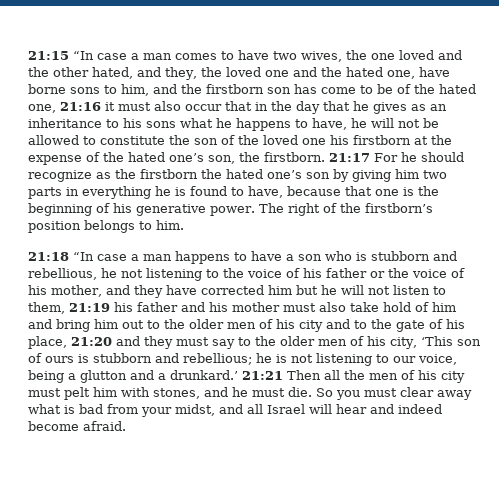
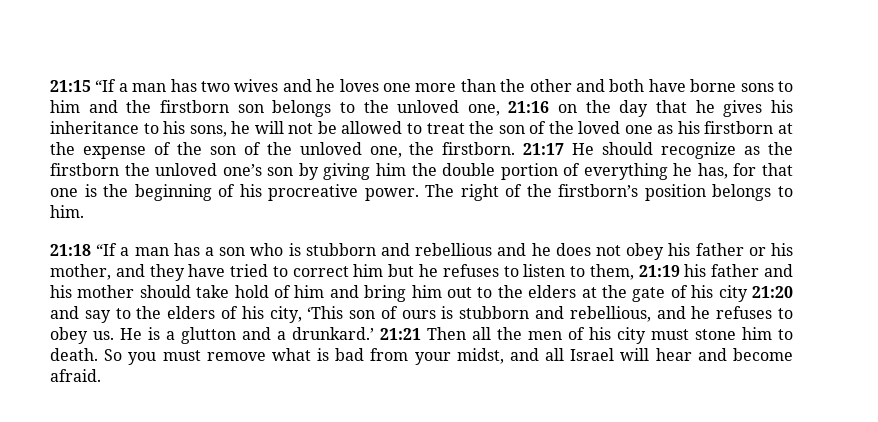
[73,50,462,62] [28,67,415,80] “In case a man comes to have two wives, the one loved and the other hated, and they, the loved one and the hated one, -> [95,79,645,92] “If a man has two wives and he loves one more than the other and both
[121,84,149,96] him, -> [50,100,80,113] him
[294,84,476,94] [28,101,268,113] has come to be of the hated one, 21:16 it must also occur that in -> [272,100,578,117] belongs to the unloved one, 21:16 on
[411,104,447,111] as an -> [770,100,793,113] his
[146,118,347,131] sons what he happens to have, -> [189,125,227,137] sons,
[100,136,165,145] constitute -> [426,123,465,134] treat
(326, 141) none -> [657,125,674,134] as
[128,152,235,164] hated one’s son, -> [209,142,402,158] son of the unloved one,
[374,152,417,162] For he -> [572,143,595,155] He
[226,169,263,179] hated -> [155,163,218,176] unloved
[423,170,447,179] [28,186,341,199] two parts in everything he is found to have, because -> [411,163,757,180] the double portion of everything he has, for
[136,204,206,216] generative -> [268,184,359,201] procreative
[73,251,282,264] “In case a man happens to have -> [96,243,200,256] “If a man has
[28,268,465,281] rebellious, he not listening to the voice of his father or the voice of -> [415,243,766,260] rebellious and he does not obey his father or
[200,285,264,295] corrected -> [230,264,349,277] tried to correct
[340,285,390,295] will not -> [442,264,519,277] refuses to
[283,302,346,312] must also -> [139,285,191,298] should
[189,319,367,332] older men of his city and to -> [528,285,597,298] elders at
[28,336,67,349] place, -> [718,285,748,302] city
[144,336,209,349] they must -> (79, 312) none
[280,336,347,346] older men -> [167,306,216,319] elders
[183,353,457,366] [28,370,64,383] rebellious; he is not listening to our voice, being -> [569,306,793,322] [50,327,160,344] rebellious, and he refuses to obey us. He is
[64,387,312,400] pelt him with stones, and he must die. -> [695,327,793,340] [50,348,98,361] stone him to death.
[400,387,472,400] clear away -> [206,352,266,361] remove
[398,404,442,414] indeed -> (727, 354) none

